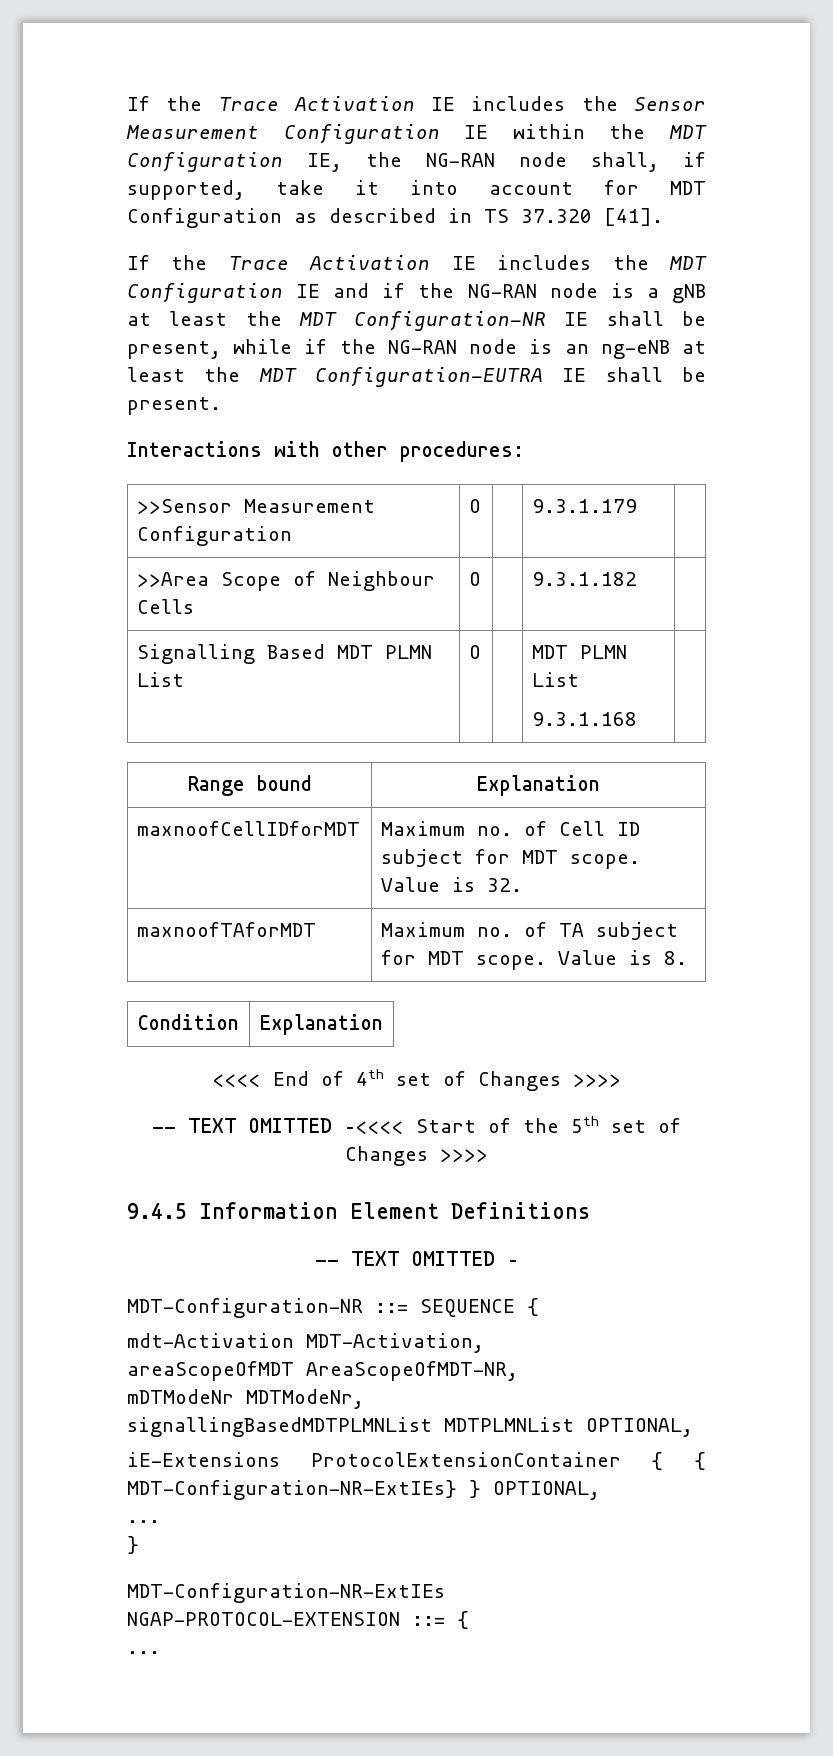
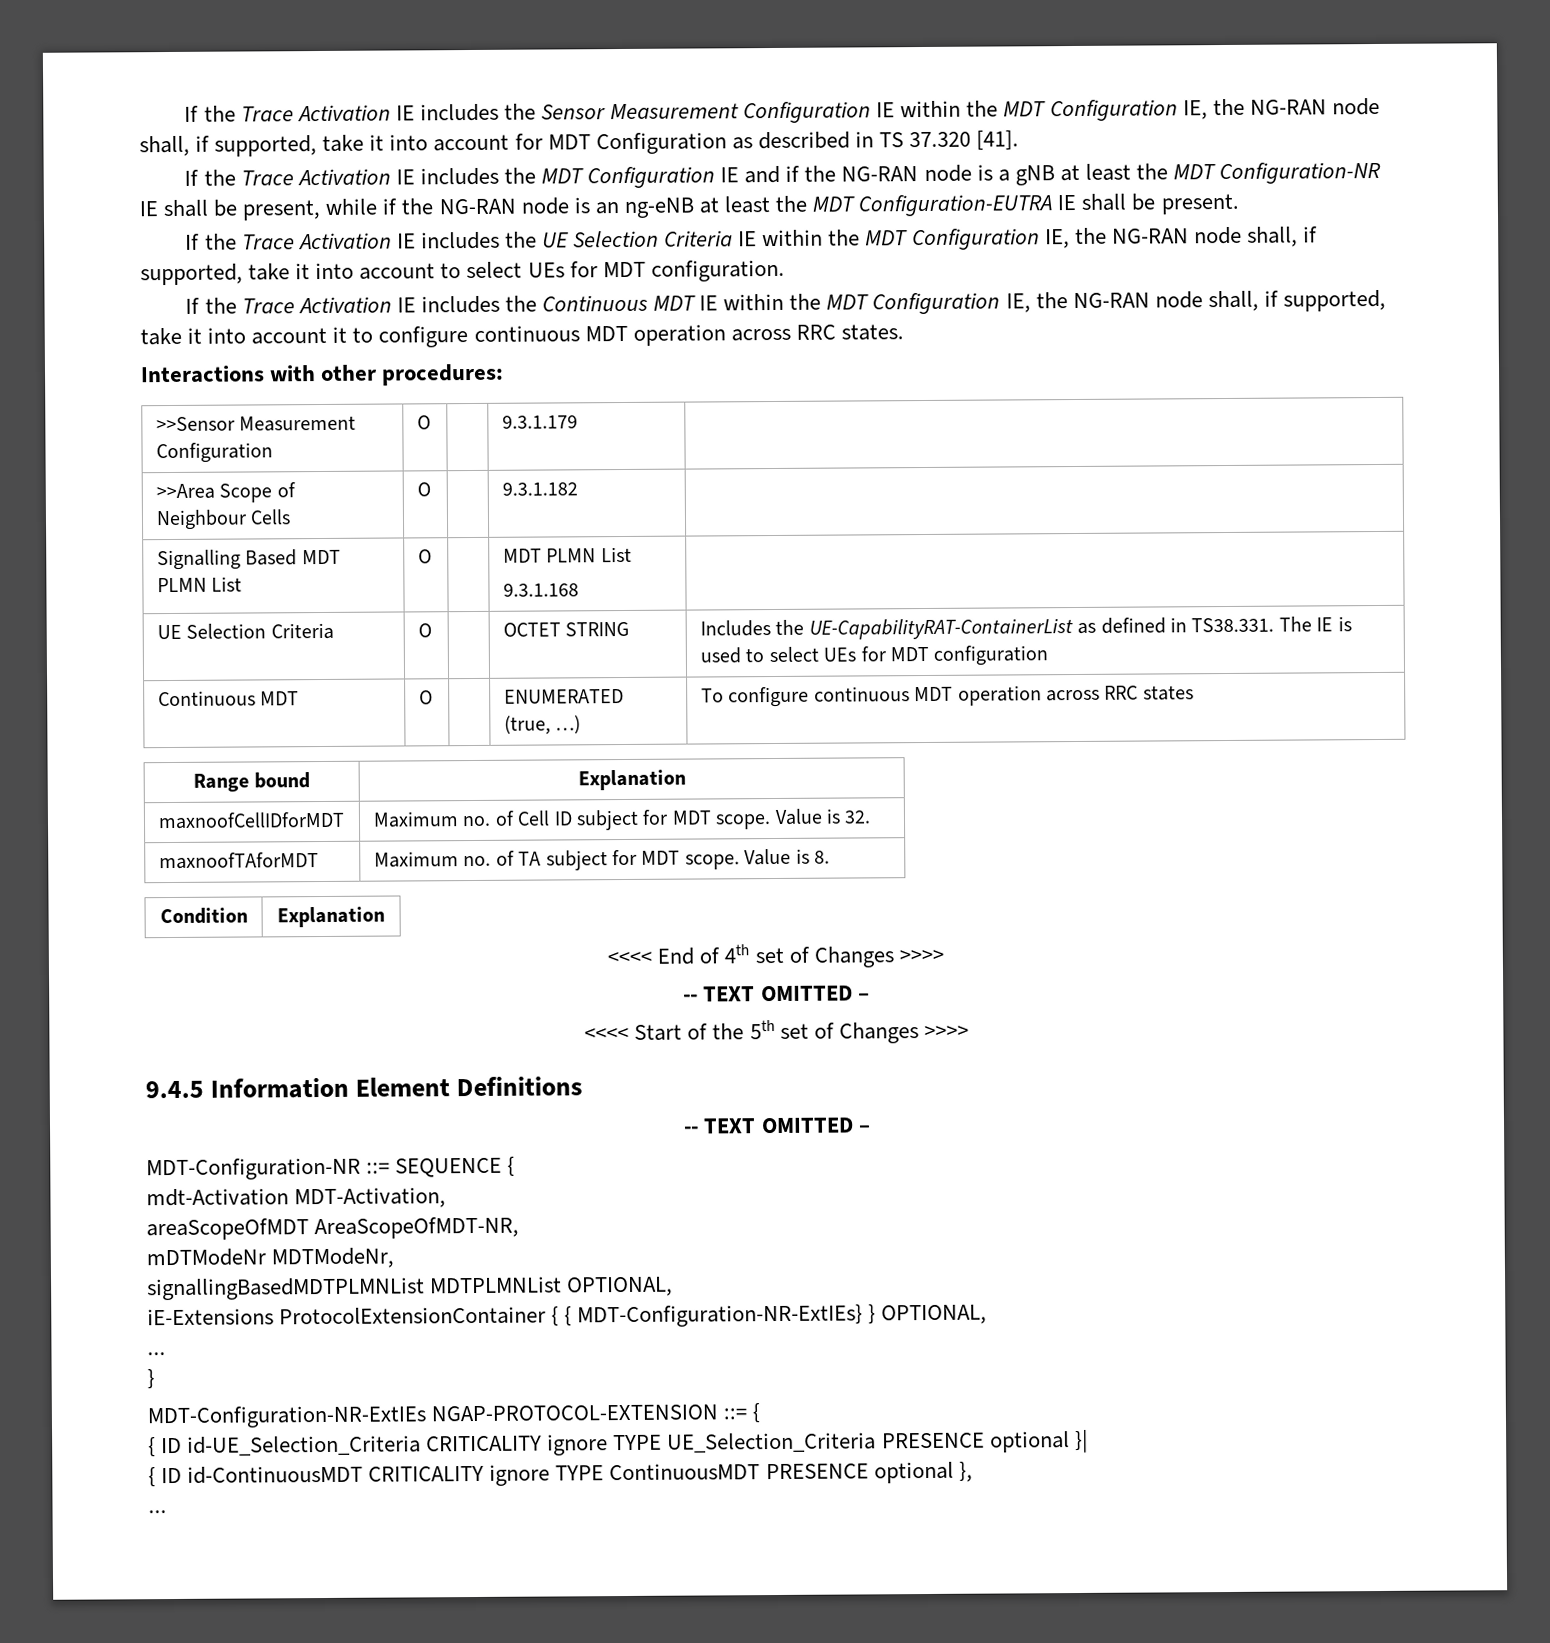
(221, 406) none -> [185,226,1318,251] [140,259,785,286] [185,289,1386,315] [140,324,904,348] // If the Trace Activation IE includes the UE Selection Criteria IE within the MDT Configuration IE, the NG-RAN node shall, if supported, take it into account to select UEs for MDT configuration. // If the Trace Activation IE includes the Continuous MDT IE within the MDT Configuration IE, the NG-RAN node shall, if supported, take it into account it to configure continuous MDT operation across RRC states.
(638, 719) none -> [156,622,334,640] [417,623,432,638] [502,621,630,637] [699,616,1352,640] [699,645,1049,666] [157,690,300,707] [418,690,433,705] [503,689,624,704] [503,715,582,735] [700,685,1194,708] // UE Selection Criteria | O | | OCTET STRING | Includes the UE-CapabilityRAT-ContainerList as defined in TS38.331. The IE is used to select UEs for MDT configuration // Continuous MDT | O | | ENUMERATED (true, …) | To configure continuous MDT operation across RRC states
[344,1121,404,1134] –<<<< -> [857,993,870,1001] [584,1027,630,1041] – // <<<<
(469, 1620) none -> [148,1429,1088,1458] [148,1461,973,1488] // { ID id-UE_Selection_Criteria CRITICALITY ignore TYPE UE_Selection_Criteria PRESENCE optional }| // { ID id-ContinuousMDT CRITICALITY ignore TYPE ContinuousMDT PRESENCE optional },

